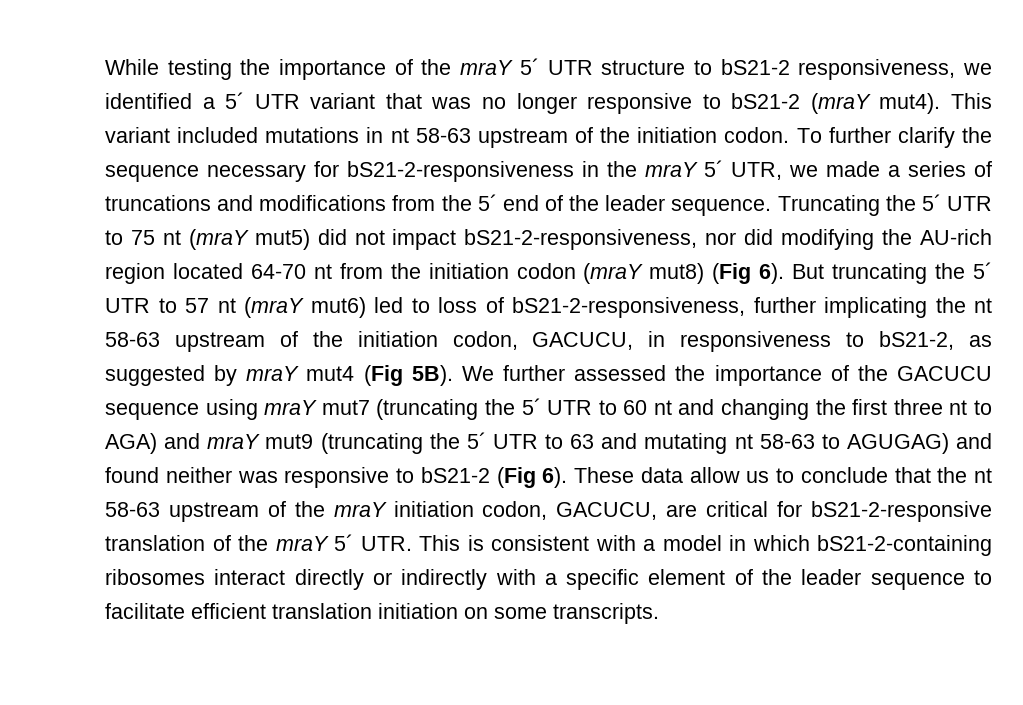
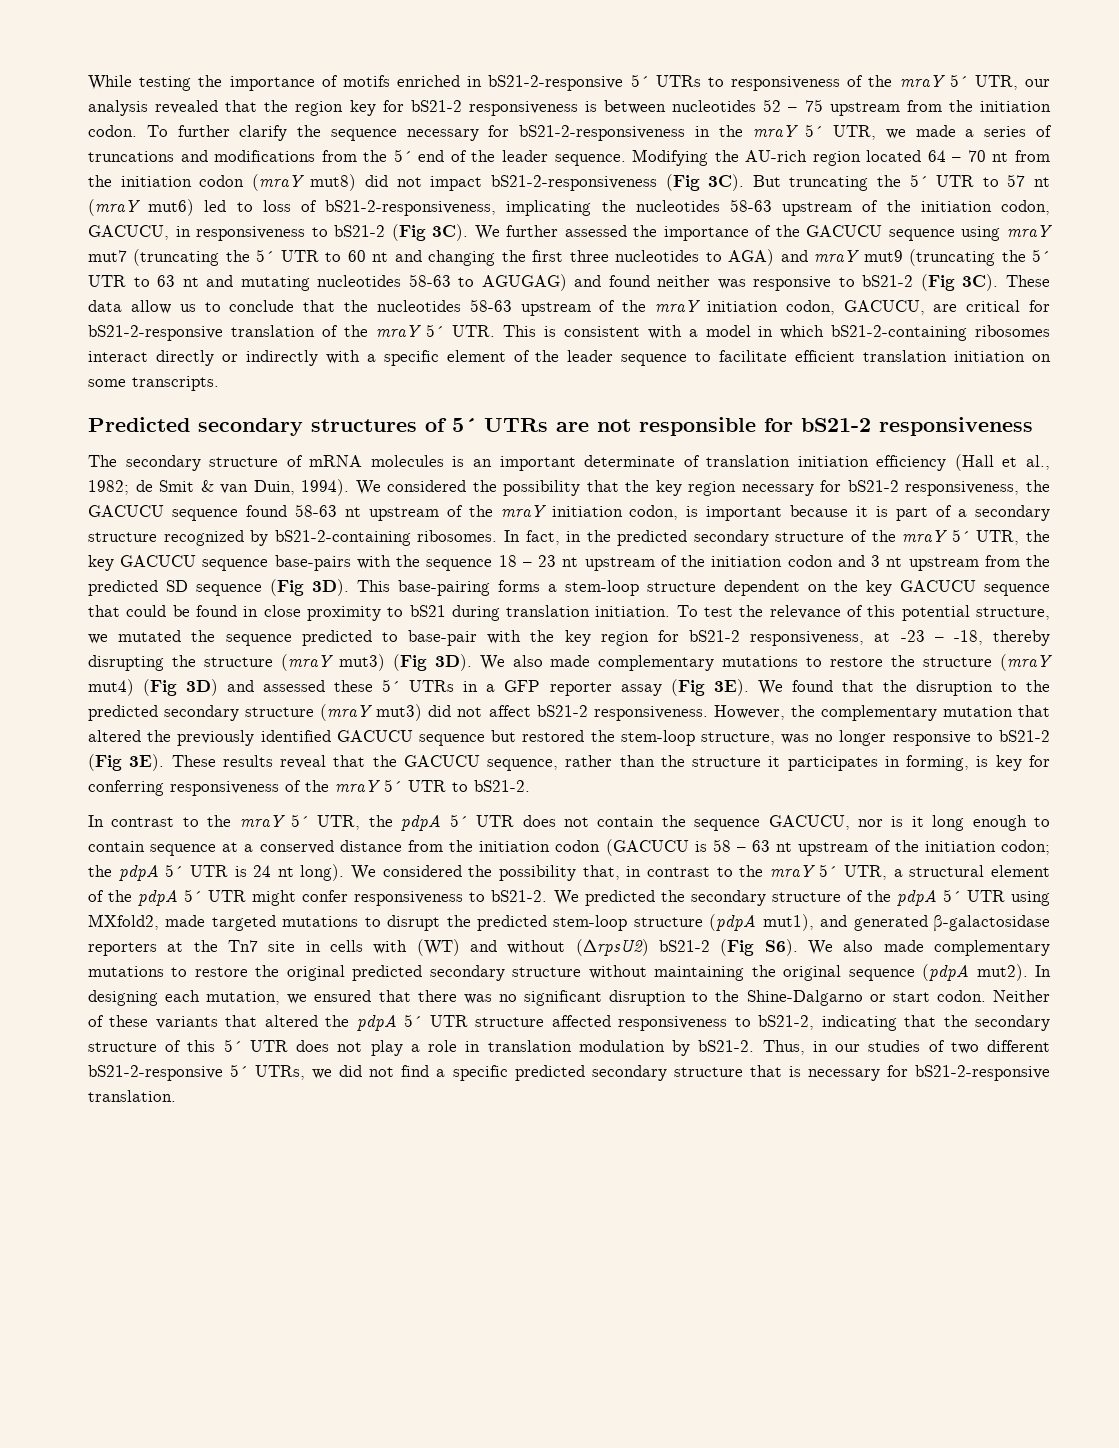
[421,58,993,80] [105,92,992,114] [105,127,594,148] the mraY 5´ UTR structure to bS21-2 responsiveness, we identified a 5´ UTR variant that was no longer responsive to bS21-2 (mraY mut4). This variant included mutations in nt 58-63 upstream of -> [342,74,1050,91] [88,99,942,116] motifs enriched in bS21-2-responsive 5´ UTRs to responsiveness of the mraY 5´ UTR, our analysis revealed that the region key for bS21-2 responsiveness is between nucleotides 52 – 75 upstream from
[777,194,992,216] [105,229,875,250] Truncating the 5´ UTR to 75 nt (mraY mut5) did not impact bS21-2-responsiveness, nor did modifying -> [632,149,709,166] Modifying
[250,264,306,279] 64-70 -> [927,150,986,162] 64 – 70
[712,263,785,284] (Fig 6). -> [365,174,745,191] did not impact bS21-2-responsiveness (Fig 3C).
[753,297,816,313] further -> (497, 208) none
[974,298,992,313] nt -> [635,200,720,212] nucleotides
[879,331,992,350] [105,365,453,386] bS21-2, as suggested by mraY mut4 (Fig 5B). -> [334,224,469,241] bS21-2 (Fig 3C).
[949,400,968,415] nt -> [615,250,700,262] nucleotides
(595, 441) none -> [182,277,199,287] nt
[734,434,753,449] nt -> [317,275,402,287] nucleotides
[542,467,568,488] 6). -> [962,274,999,291] 3C).
[974,468,992,483] nt -> [376,300,461,312] nucleotides
(659, 613) none -> [88,417,1033,436] [88,454,1050,471] [88,479,1050,496] [88,504,1050,521] [88,529,1050,546] [88,555,1050,571] [88,579,1050,596] [88,605,1050,621] [88,630,1050,646] [88,654,1052,671] [88,679,1050,696] [88,704,1050,721] [88,730,1050,746] [88,754,1051,771] [88,779,530,796] [88,814,1050,831] [88,839,1050,856] [88,864,1050,881] [88,889,1050,906] [88,914,1051,932] [88,939,1050,956] [88,964,1051,981] [88,990,1050,1006] [88,1014,1051,1031] [88,1039,1050,1056] [88,1064,1050,1081] [88,1090,176,1102] // Predicted secondary structures of 5´ UTRs are not responsible for bS21-2 responsiveness // The secondary structure of mRNA molecules is an important determinate of translation initiation efficiency (Hall et al., 1982; de Smit & van Duin, 1994). We considered the possibility that the key region necessary for bS21-2 responsiveness, the GACUCU sequence found 58-63 nt upstream of the mraY initiation codon, is important because it is part of a secondary structure recognized by bS21-2-containing ribosomes. In fact, in the predicted secondary structure of the mraY 5´ UTR, the key GACUCU sequence base-pairs with the sequence 18 – 23 nt upstream of the initiation codon and 3 nt upstream from the predicted SD sequence (Fig 3D). This base-pairing forms a stem-loop structure dependent on the key GACUCU sequence that could be found in close proximity to bS21 during translation initiation. To test the relevance of this potential structure, we mutated the sequence predicted to base-pair with the key region for bS21-2 responsiveness, at -23 – -18, thereby disrupting the structure (mraY mut3) (Fig 3D). We also made complementary mutations to restore the structure (mraY mut4) (Fig 3D) and assessed these 5´ UTRs in a GFP reporter assay (Fig 3E). We found that the disruption to the predicted secondary structure (mraY mut3) did not affect bS21-2 responsiveness. However, the complementary mutation that altered the previously identified GACUCU sequence but restored the stem-loop structure, was no longer responsive to bS21-2 (Fig 3E). These results reveal that the GACUCU sequence, rather than the structure it participates in forming, is key for conferring responsiveness of the mraY 5´ UTR to bS21-2. // In contrast to the mraY 5´ UTR, the pdpA 5´ UTR does not contain the sequence GACUCU, nor is it long enough to contain sequence at a conserved distance from the initiation codon (GACUCU is 58 – 63 nt upstream of the initiation codon; the pdpA 5´ UTR is 24 nt long). We considered the possibility that, in contrast to the mraY 5´ UTR, a structural element of the pdpA 5´ UTR might confer responsiveness to bS21-2. We predicted the secondary structure of the pdpA 5´ UTR using MXfold2, made targeted mutations to disrupt the predicted stem-loop structure (pdpA mut1), and generated β-galactosidase reporters at the Tn7 site in cells with (WT) and without (ΔrpsU2) bS21-2 (Fig S6). We also made complementary mutations to restore the original predicted secondary structure without maintaining the original sequence (pdpA mut2). In designing each mutation, we ensured that there was no significant disruption to the Shine-Dalgarno or start codon. Neither of these variants that altered the pdpA 5´ UTR structure affected responsiveness to bS21-2, indicating that the secondary structure of this 5´ UTR does not play a role in translation modulation by bS21-2. Thus, in our studies of two different bS21-2-responsive 5´ UTRs, we did not find a specific predicted secondary structure that is necessary for bS21-2-responsive translation.

